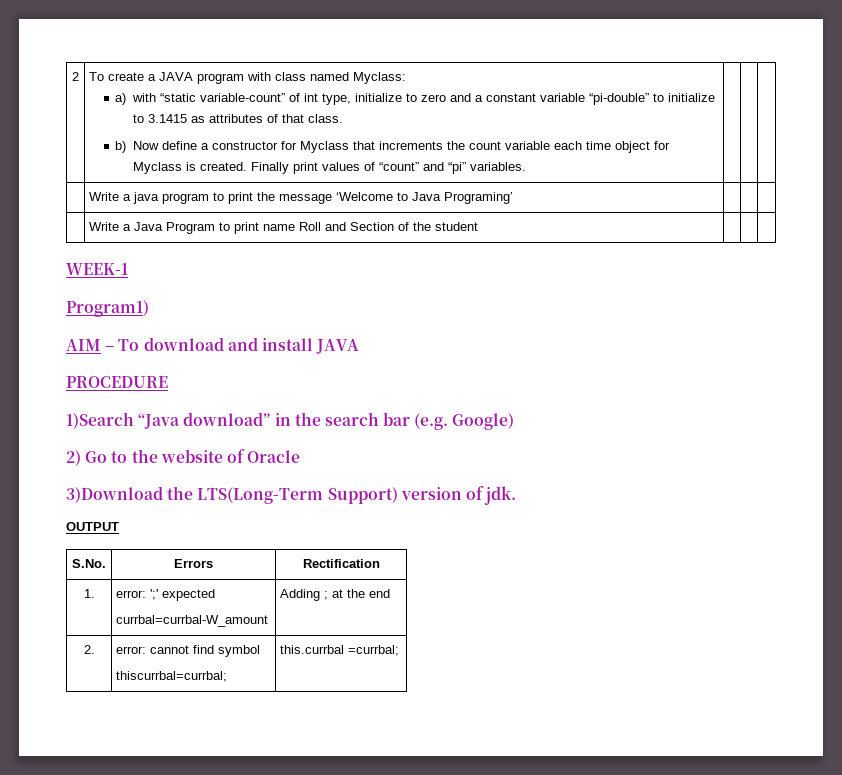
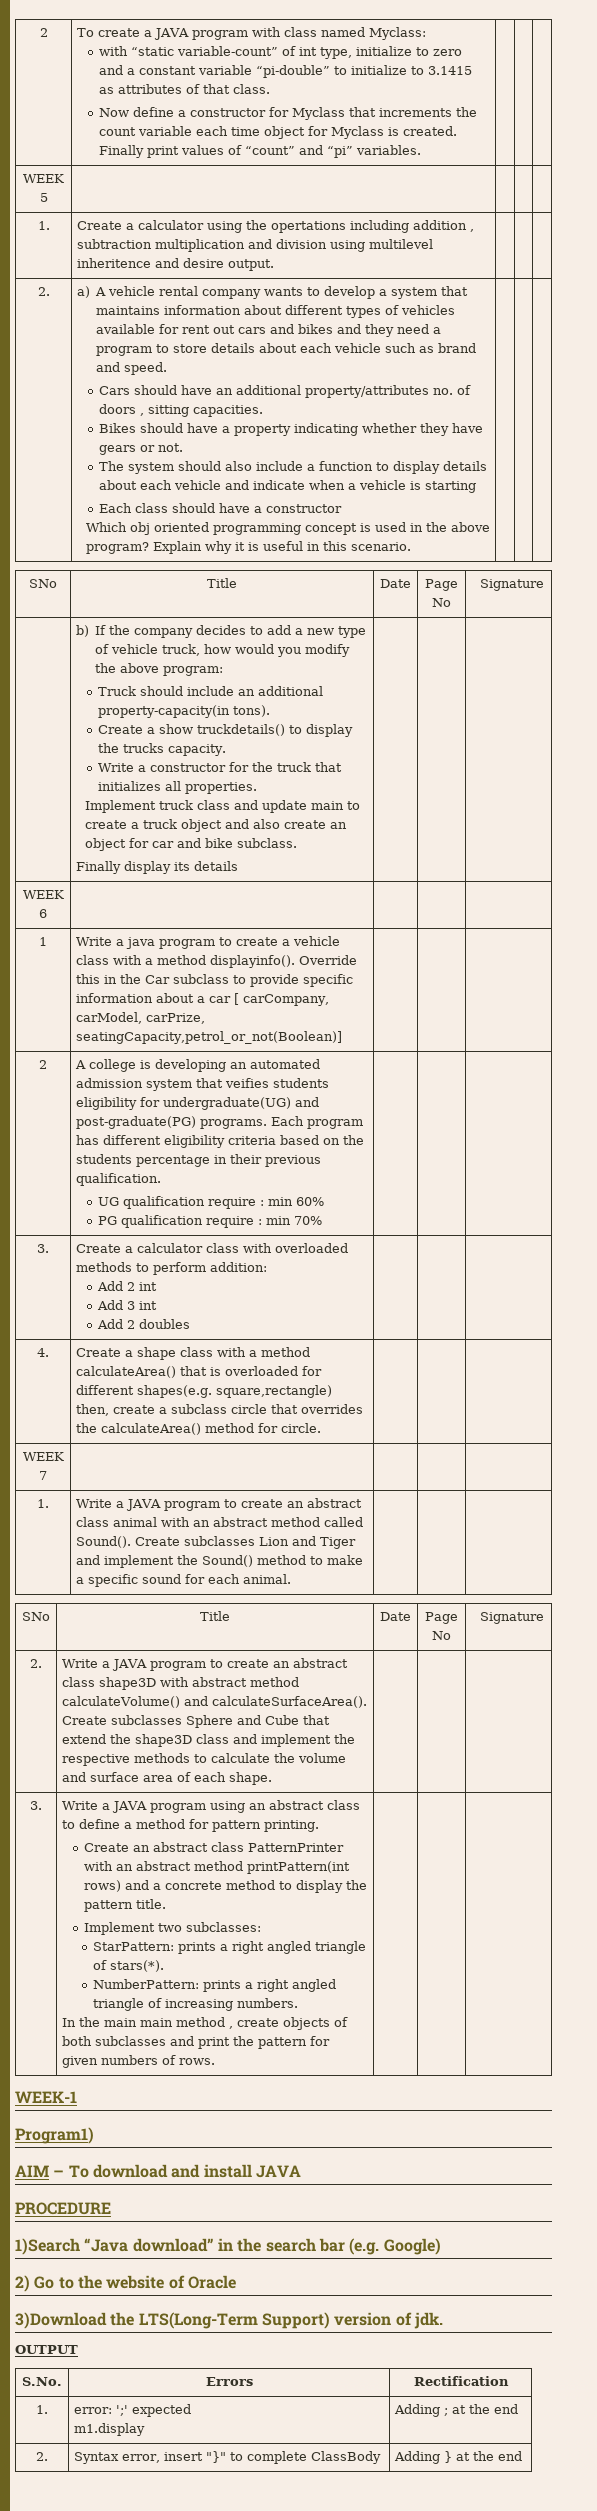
[115,93,127,105] a) -> (427, 33) none
[115,141,127,153] b) -> (271, 89) none
(526, 166) none -> [23,174,64,183] [39,193,48,202] [37,221,50,230] [77,220,475,233] [77,239,434,252] [77,258,275,271] [37,287,50,296] [77,286,469,299] [96,305,456,318] [96,324,442,337] [96,343,477,356] [96,362,168,375] [99,385,472,398] [99,404,264,417] [99,423,484,436] [99,443,184,455] [99,461,488,474] [99,480,477,493] [99,503,343,513] [85,522,490,535] [85,541,411,554] [29,579,57,588] [207,578,237,588] [380,579,411,588] [425,579,458,591] [432,598,451,607] [479,579,544,591] [76,625,367,638] [95,644,351,657] [95,663,224,676] [98,686,324,696] [98,705,271,718] [98,724,354,737] [98,743,227,756] [98,762,343,772] [98,781,258,794] [84,800,360,813] [84,819,347,832] [84,838,297,851] [76,861,239,874] [22,890,64,899] [39,909,47,918] [39,937,47,946] WEEK 5 | | | | // 1. | Create a calculator using the opertations including addition , subtraction multiplication and division using multilevel inheritence and desire output. | | | // 2. | a) A vehicle rental company wants to develop a system that maintains information about different types of vehicles available for rent out cars and bikes and they need a program to store details about each vehicle such as brand and speed. // Cars should have an additional property/attributes no. of doors , sitting capacities. // Bikes should have a property indicating whether they have gears or not. // The system should also include a function to display details about each vehicle and indicate when a vehicle is starting // Each class should have a constructor // Which obj oriented programming concept is used in the above program? Explain why it is useful in this scenario. | | | // SNo | Title | Date | Page No | Signature // | b) If the company decides to add a new type of vehicle truck, how would you modify the above program: // Truck should include an additional property-capacity(in tons). // Create a show truckdetails() to display the trucks capacity. // Write a constructor for the truck that initializes all properties. // Implement truck class and update main to create a truck object and also create an object for car and bike subclass. // Finally display its details | | | // WEEK 6 | | | | // 1
[228,192,514,204] [89,222,479,234] print the message ‘Welcome to Java Programing’ | | | // | Write a Java Program to print name Roll and Section of the student -> [236,936,341,946] [76,955,358,968] [76,974,354,987] [76,993,330,1006] [76,1012,206,1024] [76,1031,343,1044] [39,1060,47,1069] [75,1059,321,1072] [76,1078,330,1091] [76,1097,320,1110] [76,1116,364,1129] [76,1135,365,1148] [76,1154,322,1167] [76,1173,162,1186] [98,1196,325,1209] [98,1215,323,1228] [37,1244,49,1253] [76,1243,349,1253] [76,1262,268,1275] [97,1281,158,1291] [97,1300,158,1310] [97,1319,191,1329] [37,1348,49,1357] [76,1347,311,1360] [76,1366,323,1378] [76,1385,333,1398] [76,1404,364,1416] [76,1423,322,1435] [22,1452,64,1461] [39,1471,47,1480] [37,1499,49,1508] [76,1498,363,1511] [76,1517,364,1527] [76,1536,357,1549] [76,1555,364,1568] [76,1574,292,1587] [22,1612,50,1621] [200,1611,230,1621] [380,1612,411,1621] [425,1612,458,1624] [432,1631,451,1640] [479,1612,544,1624] [30,1659,42,1668] [62,1658,349,1671] [62,1677,300,1690] [62,1696,368,1708] [62,1715,331,1728] [62,1734,356,1747] [62,1753,347,1766] [62,1772,273,1785] [30,1801,42,1810] [62,1800,361,1813] [62,1819,320,1832] [84,1842,345,1852] [84,1861,351,1874] [84,1880,368,1893] [84,1899,167,1912] [84,1922,262,1935] [92,1941,366,1954] [92,1960,164,1972] [92,1979,336,1992] [92,1998,298,2011] [62,2017,349,2030] [62,2036,331,2049] [62,2055,216,2068] create a vehicle class with a method displayinfo(). Override this in the Car subclass to provide specific information about a car [ carCompany, carModel, carPrize, seatingCapacity,petrol_or_not(Boolean)] | | | // 2 | A college is developing an automated admission system that veifies students eligibility for undergraduate(UG) and post-graduate(PG) programs. Each program has different eligibility criteria based on the students percentage in their previous qualification. // UG qualification require : min 60% // PG qualification require : min 70% | | | // 3. | Create a calculator class with overloaded methods to perform addition: // Add 2 int // Add 3 int // Add 2 doubles | | | // 4. | Create a shape class with a method calculateArea() that is overloaded for different shapes(e.g. square,rectangle) then, create a subclass circle that overrides the calculateArea() method for circle. | | | // WEEK 7 | | | | // 1. | Write a JAVA program to create an abstract class animal with an abstract method called Sound(). Create subclasses Lion and Tiger and implement the Sound() method to make a specific sound for each animal. | | | // SNo | Title | Date | Page No | Signature // 2. | Write a JAVA program to create an abstract class shape3D with abstract method calculateVolume() and calculateSurfaceArea(). Create subclasses Sphere and Cube that extend the shape3D class and implement the respective methods to calculate the volume and surface area of each shape. | | | // 3. | Write a JAVA program using an abstract class to define a method for pattern printing. // Create an abstract class PatternPrinter with an abstract method printPattern(int rows) and a concrete method to display the pattern title. // Implement two subclasses: // StarPattern: prints a right angled triangle of stars(*). // NumberPattern: prints a right angled triangle of increasing numbers. // In the main main method , create objects of both subclasses and print the pattern for given numbers of rows.
[116,615,269,627] currbal=currbal-W_amount -> [74,2423,146,2436] m1.display
[116,645,261,657] [116,671,228,682] [280,645,400,656] error: cannot find symbol // thiscurrbal=currbal; | this.currbal =currbal; -> [74,2451,382,2464] [394,2451,523,2464] Syntax error, insert "}" to complete ClassBody | Adding } at the end

